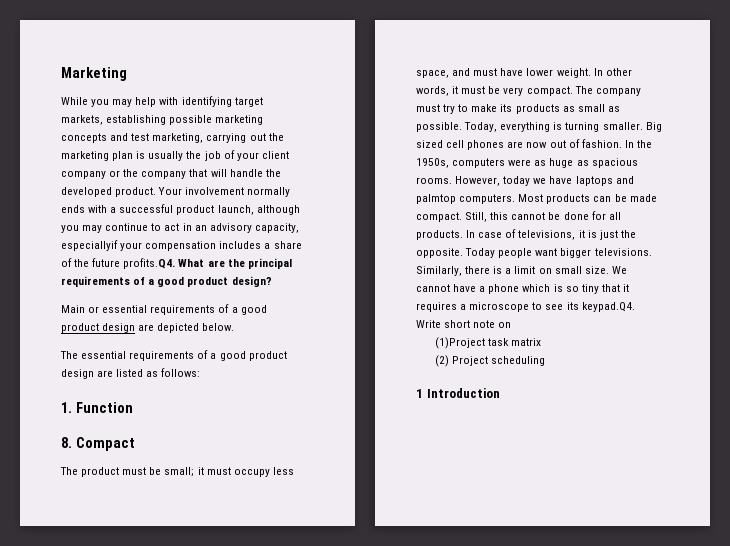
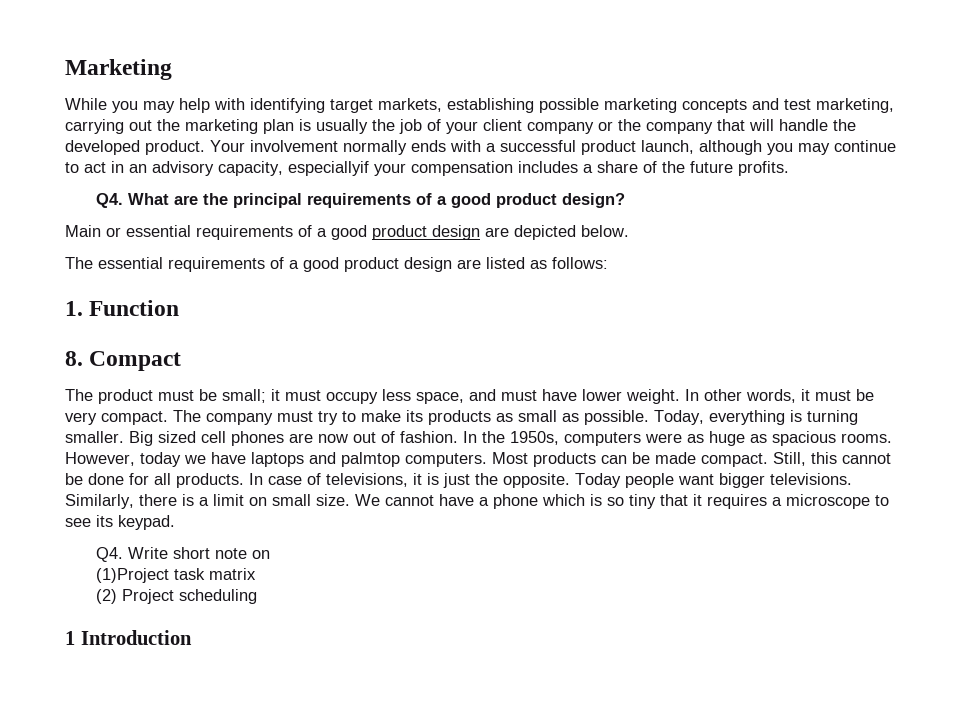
[123,258,176,269] profits.Q4. -> [738,161,789,176] [95,193,123,208] profits. // Q4.
[581,302,635,312] keypad.Q4. -> [118,515,175,530] [95,547,123,562] keypad. // Q4.

